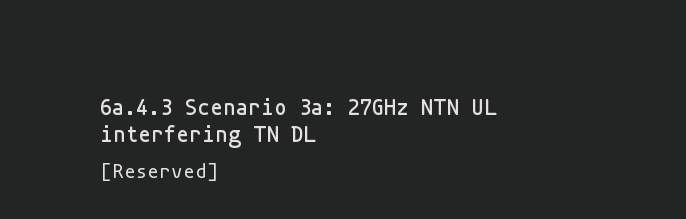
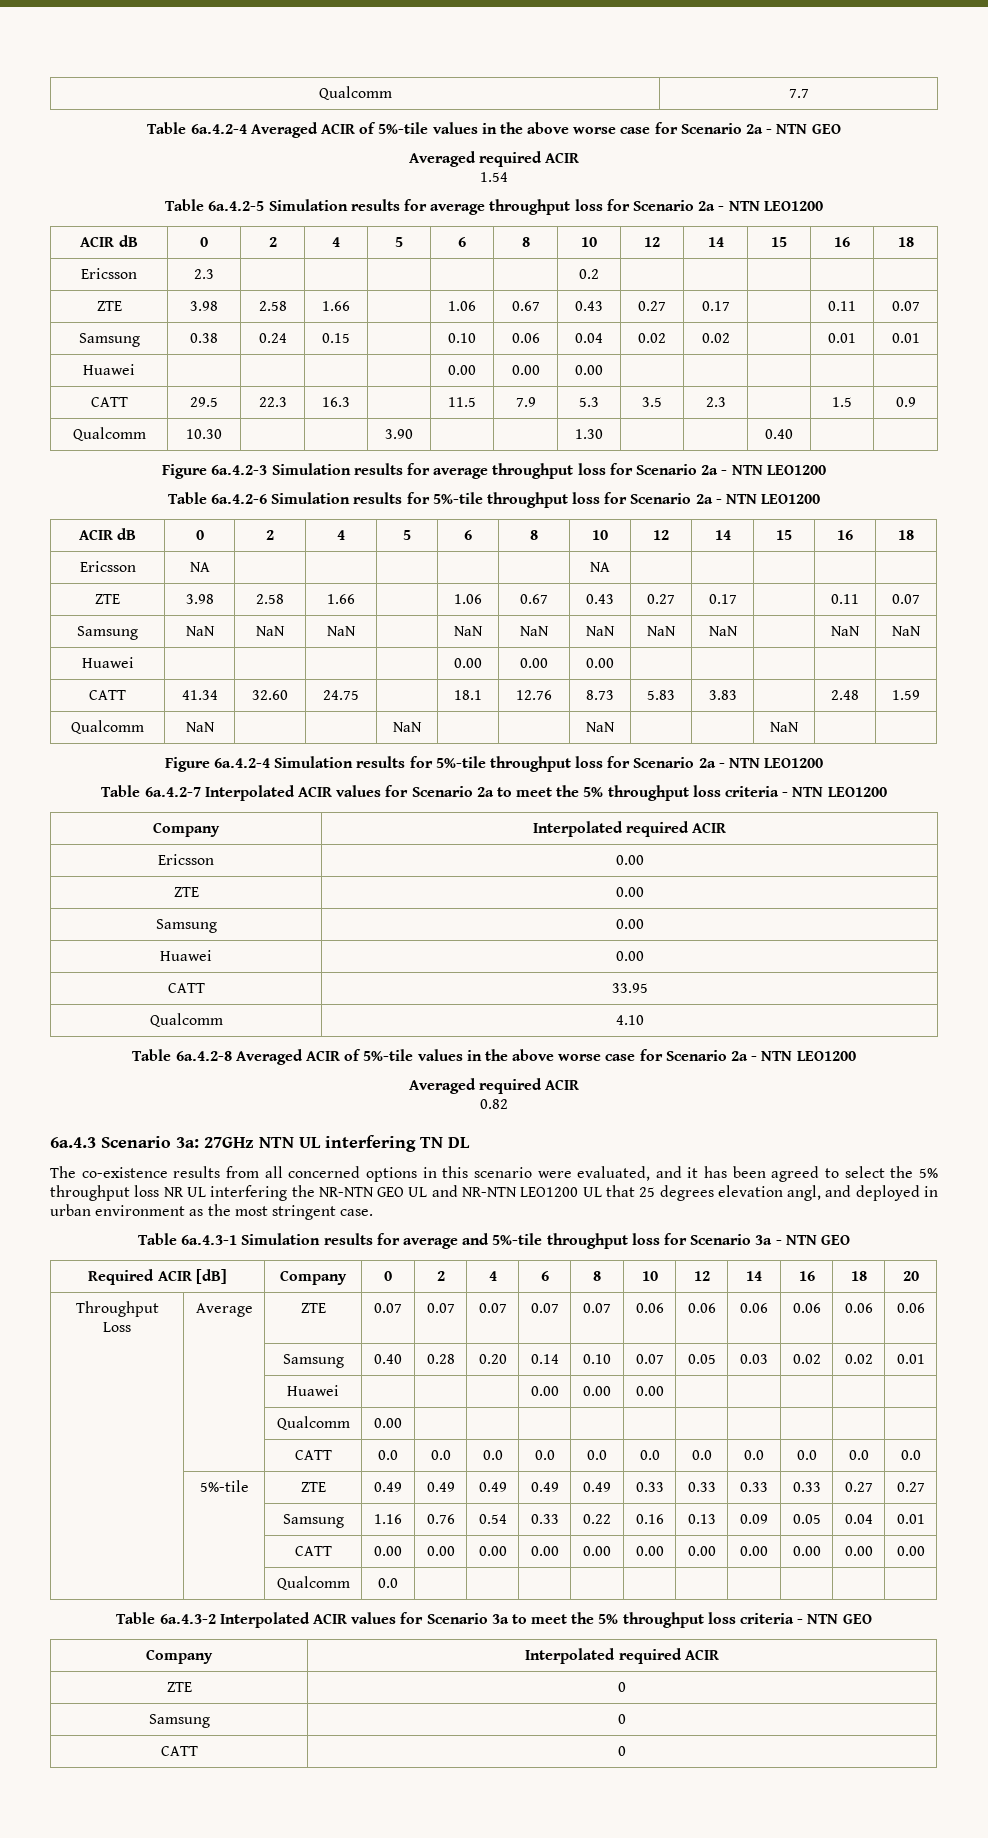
(100, 107) none -> [318,86,392,100] [788,89,809,98] [147,122,841,138] [408,151,580,167] [480,172,508,182] [165,199,823,215] [80,235,138,247] [200,237,208,247] [268,237,277,247] [332,237,340,247] [395,237,403,247] [458,237,466,247] [521,237,530,247] [581,237,597,247] [644,237,660,247] [707,237,724,247] [771,237,787,247] [834,237,850,247] [897,237,914,247] [81,268,137,279] [194,269,214,279] [579,269,599,279] [96,301,122,311] [190,301,218,311] [258,301,287,311] [322,301,350,311] [448,301,476,311] [511,301,540,311] [575,301,603,311] [638,301,666,311] [701,301,730,311] [828,301,856,311] [891,301,920,311] [78,333,140,347] [190,333,218,343] [258,333,287,343] [322,333,350,343] [448,333,476,343] [511,333,540,343] [575,333,603,343] [638,333,666,343] [701,333,730,343] [828,333,856,343] [891,333,920,343] [83,364,135,375] [448,365,476,375] [511,365,540,375] [575,365,603,375] [90,397,128,407] [190,397,218,407] [258,397,287,407] [322,397,350,407] [448,397,476,407] [515,397,536,407] [579,397,599,407] [642,397,662,407] [705,397,726,407] [832,397,852,407] [895,397,916,407] [72,427,146,441] [186,429,222,439] [385,429,413,439] [575,429,603,439] [765,429,793,439] [162,463,826,479] [167,492,821,508] [78,528,137,540] [195,530,204,540] [266,530,274,540] [337,530,345,540] [403,530,411,540] [464,530,472,540] [530,530,538,540] [592,530,608,540] [653,530,669,540] [714,530,731,540] [776,530,792,540] [837,530,853,540] [898,530,914,540] [79,561,136,572] [189,562,210,572] [590,562,610,572] [95,594,120,604] [185,594,214,604] [256,594,284,604] [327,594,355,604] [454,594,482,604] [520,594,548,604] [586,594,614,604] [647,594,675,604] [708,594,737,604] [831,594,859,604] [892,594,920,604] [77,626,138,640] [185,626,215,636] [256,626,285,636] [327,626,356,636] [454,626,483,636] [520,626,549,636] [586,626,615,636] [647,626,676,636] [708,626,738,636] [831,626,860,636] [892,626,921,636] [81,657,134,668] [454,658,482,668] [520,658,548,668] [586,658,614,668] [89,690,126,700] [181,690,218,700] [252,690,288,700] [323,690,359,700] [454,690,482,700] [516,690,552,700] [586,690,614,700] [647,690,675,700] [708,690,737,700] [831,690,859,700] [892,690,920,700] [71,720,144,734] [185,722,215,732] [393,722,422,732] [586,722,615,732] [770,722,799,732] [164,756,824,772] [101,785,887,801] [153,822,220,837] [532,821,727,837] [158,854,214,865] [615,855,644,865] [173,887,199,897] [615,887,644,897] [155,919,217,933] [615,919,644,929] [160,950,212,961] [615,951,644,961] [167,983,205,993] [611,983,648,993] [149,1013,223,1027] [615,1015,644,1025] [132,1049,856,1065] [408,1078,580,1094] [480,1099,508,1109] Qualcomm | 7.7 // Table 6a.4.2-4 Averaged ACIR of 5%-tile values in the above worse case for Scenario 2a - NTN GEO // Averaged required ACIR // 1.54 // Table 6a.4.2-5 Simulation results for average throughput loss for Scenario 2a - NTN LEO1200 // ACIR dB | 0 | 2 | 4 | 5 | 6 | 8 | 10 | 12 | 14 | 15 | 16 | 18 // Ericsson | 2.3 | | | | | | 0.2 | | | | | // ZTE | 3.98 | 2.58 | 1.66 | | 1.06 | 0.67 | 0.43 | 0.27 | 0.17 | | 0.11 | 0.07 // Samsung | 0.38 | 0.24 | 0.15 | | 0.10 | 0.06 | 0.04 | 0.02 | 0.02 | | 0.01 | 0.01 // Huawei | | | | | 0.00 | 0.00 | 0.00 | | | | | // CATT | 29.5 | 22.3 | 16.3 | | 11.5 | 7.9 | 5.3 | 3.5 | 2.3 | | 1.5 | 0.9 // Qualcomm | 10.30 | | | 3.90 | | | 1.30 | | | 0.40 | | // Figure 6a.4.2-3 Simulation results for average throughput loss for Scenario 2a - NTN LEO1200 // Table 6a.4.2-6 Simulation results for 5%-tile throughput loss for Scenario 2a - NTN LEO1200 // ACIR dB | 0 | 2 | 4 | 5 | 6 | 8 | 10 | 12 | 14 | 15 | 16 | 18 // Ericsson | NA | | | | | | NA | | | | | // ZTE | 3.98 | 2.58 | 1.66 | | 1.06 | 0.67 | 0.43 | 0.27 | 0.17 | | 0.11 | 0.07 // Samsung | NaN | NaN | NaN | | NaN | NaN | NaN | NaN | NaN | | NaN | NaN // Huawei | | | | | 0.00 | 0.00 | 0.00 | | | | | // CATT | 41.34 | 32.60 | 24.75 | | 18.1 | 12.76 | 8.73 | 5.83 | 3.83 | | 2.48 | 1.59 // Qualcomm | NaN | | | NaN | | | NaN | | | NaN | | // Figure 6a.4.2-4 Simulation results for 5%-tile throughput loss for Scenario 2a - NTN LEO1200 // Table 6a.4.2-7 Interpolated ACIR values for Scenario 2a to meet the 5% throughput loss criteria - NTN LEO1200 // Company | Interpolated required ACIR // Ericsson | 0.00 // ZTE | 0.00 // Samsung | 0.00 // Huawei | 0.00 // CATT | 33.95 // Qualcomm | 4.10 // Table 6a.4.2-8 Averaged ACIR of 5%-tile values in the above worse case for Scenario 2a - NTN LEO1200 // Averaged required ACIR // 0.82 //
[100,163,219,181] [Reserved] -> [50,1166,938,1182] [50,1185,938,1201] [50,1204,374,1220] [138,1233,850,1249] [88,1269,227,1285] [280,1270,347,1285] [384,1271,392,1281] [436,1271,445,1281] [488,1271,497,1281] [540,1271,549,1281] [593,1271,601,1281] [641,1271,658,1281] [693,1271,710,1281] [746,1271,762,1281] [798,1271,815,1281] [850,1271,867,1281] [902,1271,919,1281] [75,1301,159,1317] [103,1322,131,1332] [195,1303,253,1317] [300,1303,326,1313] [374,1303,402,1313] [426,1303,455,1313] [478,1303,507,1313] [530,1303,559,1313] [583,1303,611,1313] [635,1303,664,1313] [687,1303,716,1313] [740,1303,768,1313] [792,1303,821,1313] [844,1303,873,1313] [896,1303,925,1313] [282,1354,344,1368] [374,1354,402,1364] [426,1354,455,1364] [478,1354,507,1364] [530,1354,559,1364] [583,1354,611,1364] [635,1354,664,1364] [687,1354,716,1364] [740,1354,768,1364] [792,1354,821,1364] [844,1354,873,1364] [896,1354,925,1364] [287,1385,339,1396] [530,1386,559,1396] [583,1386,611,1396] [635,1386,664,1396] [276,1416,350,1430] [374,1418,402,1428] [294,1450,332,1460] [378,1450,398,1460] [430,1450,451,1460] [482,1450,503,1460] [534,1450,555,1460] [587,1450,607,1460] [639,1450,660,1460] [691,1450,712,1460] [744,1450,764,1460] [796,1450,817,1460] [848,1450,869,1460] [900,1450,921,1460] [199,1480,249,1492] [300,1482,326,1492] [374,1482,402,1492] [426,1482,455,1492] [478,1482,507,1492] [530,1482,559,1492] [583,1482,611,1492] [635,1482,664,1492] [687,1482,716,1492] [740,1482,768,1492] [792,1482,821,1492] [844,1482,873,1492] [896,1482,925,1492] [282,1514,344,1528] [374,1514,402,1524] [426,1514,455,1524] [478,1514,507,1524] [530,1514,559,1524] [583,1514,611,1524] [635,1514,664,1524] [687,1514,716,1524] [740,1514,768,1524] [792,1514,821,1524] [844,1514,873,1524] [896,1514,925,1524] [294,1546,332,1556] [374,1546,402,1556] [426,1546,455,1556] [478,1546,507,1556] [530,1546,559,1556] [583,1546,611,1556] [635,1546,664,1556] [687,1546,716,1556] [740,1546,768,1556] [792,1546,821,1556] [844,1546,873,1556] [896,1546,925,1556] [276,1576,350,1590] [378,1578,398,1588] [116,1612,872,1628] [146,1649,213,1664] [525,1648,719,1664] [166,1682,192,1692] [618,1682,627,1692] [148,1714,210,1728] [618,1714,627,1724] [160,1746,198,1756] [618,1746,627,1756] The co-existence results from all concerned options in this scenario were evaluated, and it has been agreed to select the 5% throughput loss NR UL interfering the NR-NTN GEO UL and NR-NTN LEO1200 UL that 25 degrees elevation angl, and deployed in urban environment as the most stringent case. // Table 6a.4.3-1 Simulation results for average and 5%-tile throughput loss for Scenario 3a - NTN GEO // Required ACIR [dB] | Company | 0 | 2 | 4 | 6 | 8 | 10 | 12 | 14 | 16 | 18 | 20 // Throughput Loss | Average | ZTE | 0.07 | 0.07 | 0.07 | 0.07 | 0.07 | 0.06 | 0.06 | 0.06 | 0.06 | 0.06 | 0.06 // | | Samsung | 0.40 | 0.28 | 0.20 | 0.14 | 0.10 | 0.07 | 0.05 | 0.03 | 0.02 | 0.02 | 0.01 // | | Huawei | | | | 0.00 | 0.00 | 0.00 | | | | | // | | Qualcomm | 0.00 | | | | | | | | | | // | | CATT | 0.0 | 0.0 | 0.0 | 0.0 | 0.0 | 0.0 | 0.0 | 0.0 | 0.0 | 0.0 | 0.0 // | 5%-tile | ZTE | 0.49 | 0.49 | 0.49 | 0.49 | 0.49 | 0.33 | 0.33 | 0.33 | 0.33 | 0.27 | 0.27 // | | Samsung | 1.16 | 0.76 | 0.54 | 0.33 | 0.22 | 0.16 | 0.13 | 0.09 | 0.05 | 0.04 | 0.01 // | | CATT | 0.00 | 0.00 | 0.00 | 0.00 | 0.00 | 0.00 | 0.00 | 0.00 | 0.00 | 0.00 | 0.00 // | | Qualcomm | 0.0 | | | | | | | | | | // Table 6a.4.3-2 Interpolated ACIR values for Scenario 3a to meet the 5% throughput loss criteria - NTN GEO // Company | Interpolated required ACIR // ZTE | 0 // Samsung | 0 // CATT | 0

